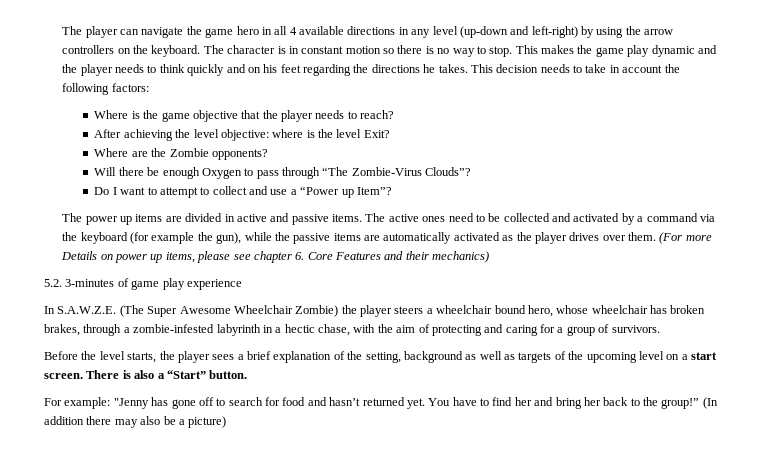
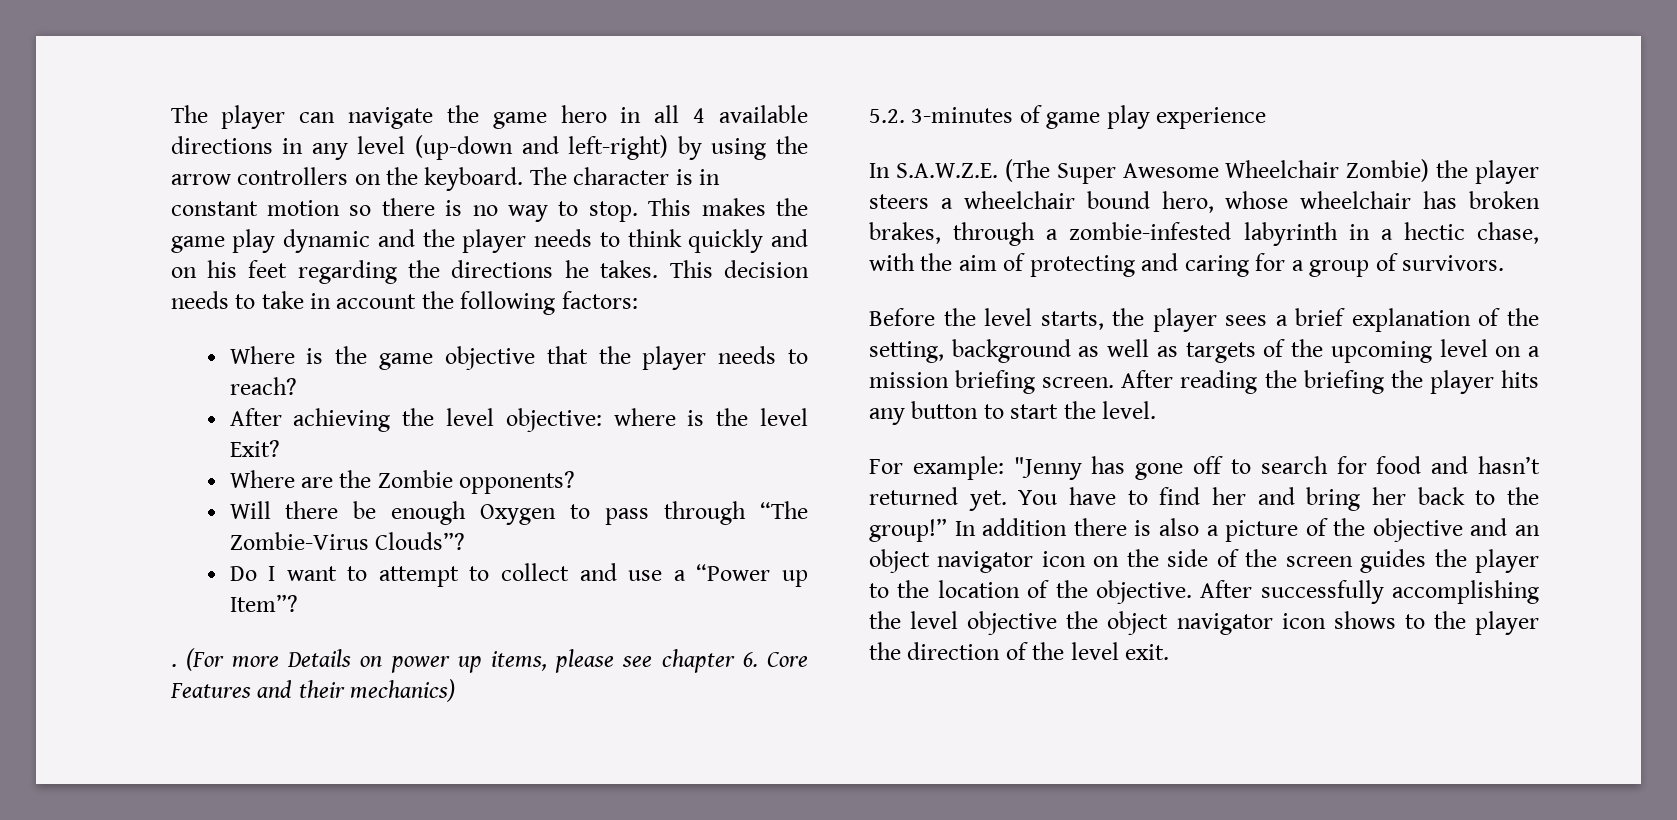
[62,213,715,225] [62,232,657,244] The power up items are divided in active and passive items. The active ones need to be collected and activated by a command via the keyboard (for example the gun), while the passive items are automatically activated as the player drives over them. -> [170,664,177,667] .
[691,352,717,360] [44,370,248,379] start screen. There is also a “Start” button. -> [869,370,1539,394] [869,401,1157,425] mission briefing screen. After reading the briefing the player hits any button to start the level.
[702,397,718,409] (In -> [954,521,976,536] In
[114,416,227,428] may also be a picture) -> [1134,518,1540,542] [869,549,1539,573] [869,580,1539,604] [869,611,1539,635] [869,642,1170,660] is also a picture of the objective and an object navigator icon on the side of the screen guides the player to the location of the objective. After successfully accomplishing the level objective the object navigator icon shows to the player the direction of the level exit.

